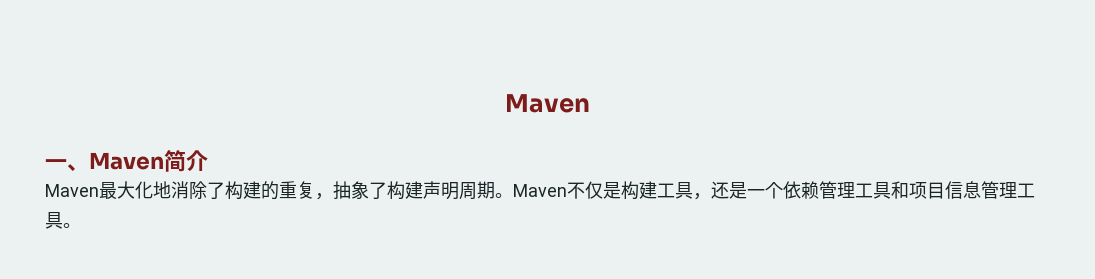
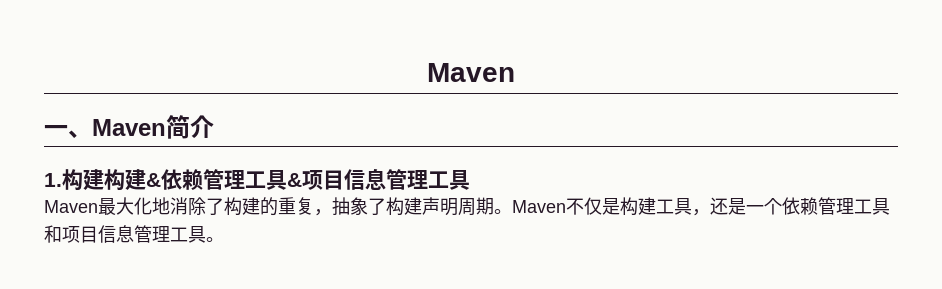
(208, 160) none -> [44,168,470,191] // 1.构建构建&依赖管理工具&项目信息管理工具

